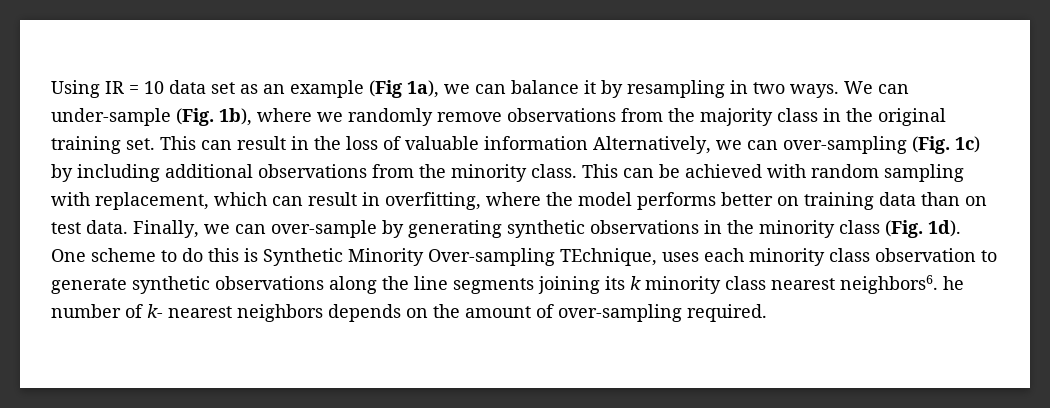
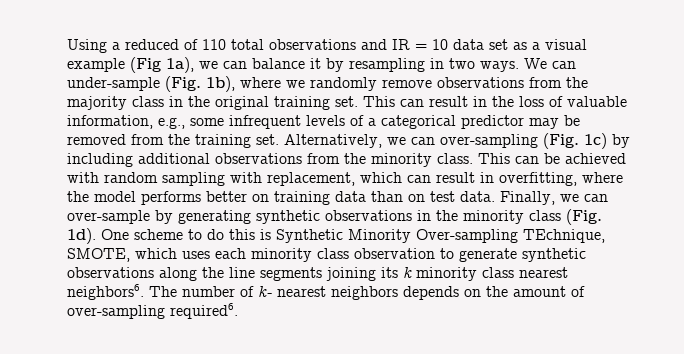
(100, 89) none -> [112,39,387,50] a reduced of 110 total observations and
[263,84,285,94] an -> [532,39,587,50] a visual
[484,136,588,150] information -> [67,115,580,129] [67,134,279,148] information, e.g., some infrequent levels of a categorical predictor may be removed from the training set.
(657, 257) none -> [67,248,177,262] SMOTE, which
[943,276,964,290] he -> [149,286,177,297] The
[687,304,767,322] required. -> [170,303,238,319] required6.

